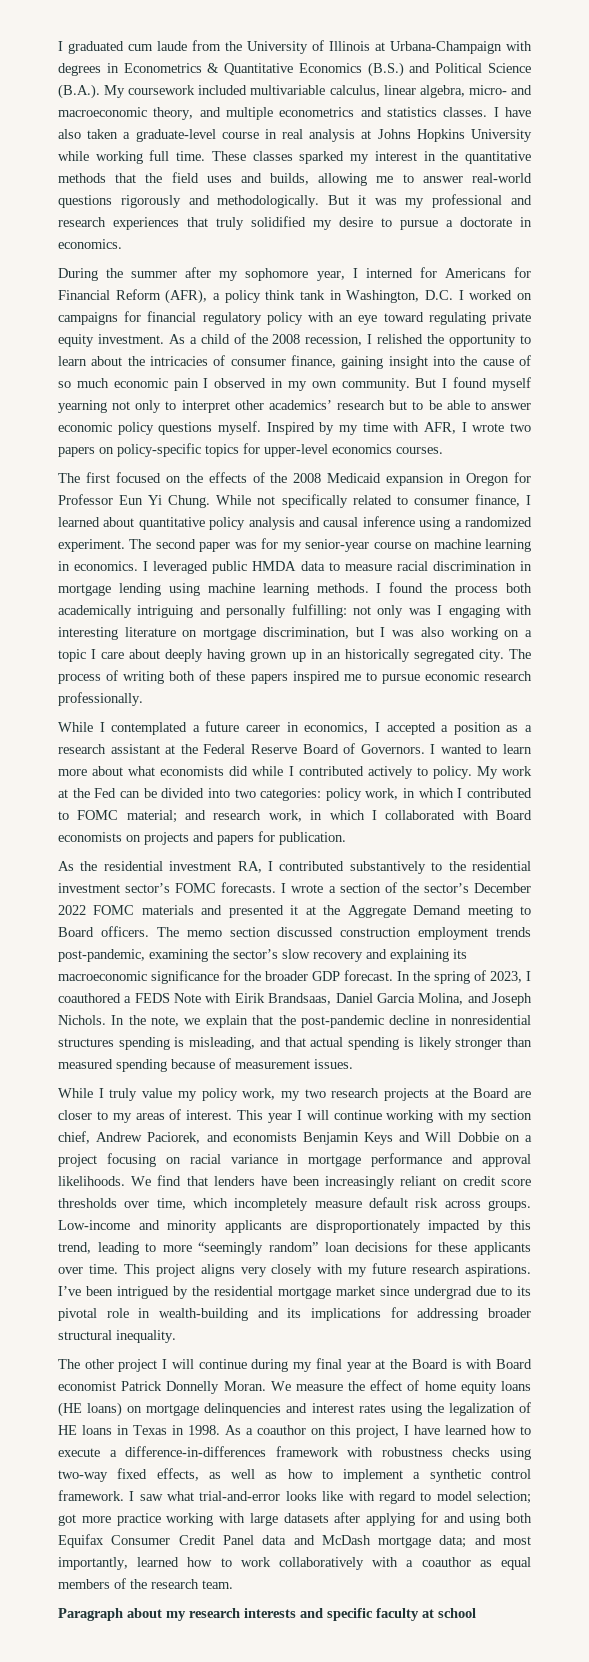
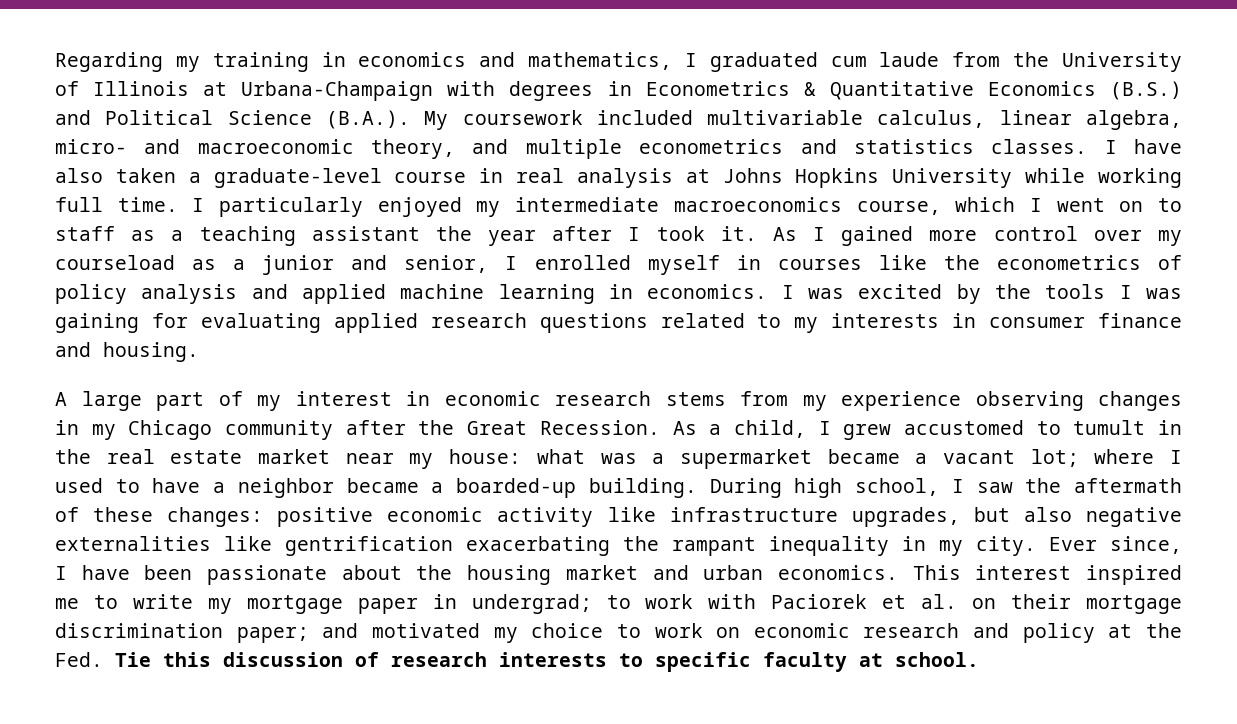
(58, 46) none -> [55,52,673,72] Regarding my training in economics and mathematics,
[211,151,531,164] [58,172,532,186] [58,194,532,208] [58,216,532,230] [58,239,122,249] [58,267,531,281] [58,289,532,304] [58,311,531,325] [58,333,531,347] [58,355,531,369] [58,377,531,391] [58,400,531,413] [58,421,532,435] [58,443,443,457] [58,472,531,486] [58,494,531,508] [58,516,532,530] [58,538,431,552] These classes sparked my interest in the quantitative methods that the field uses and builds, allowing me to answer real-world questions rigorously and methodologically. But it was my professional and research experiences that truly solidified my desire to pursue a doctorate in economics. // During the summer after my sophomore year, I interned for Americans for Financial Reform (AFR), a policy think tank in Washington, D.C. I worked on campaigns for financial regulatory policy with an eye toward regulating private equity investment. As a child of the 2008 recession, I relished the opportunity to learn about the intricacies of consumer finance, gaining insight into the cause of so much economic pain I observed in my own community. But I found myself yearning not only to interpret other academics’ research but to be able to answer economic policy questions myself. Inspired by my time with AFR, I wrote two papers on policy-specific topics for upper-level economics courses. // The first focused on the effects of the 2008 Medicaid expansion in Oregon for Professor Eun Yi Chung. While not specifically related to consumer finance, I learned about quantitative policy analysis and causal inference using a randomized experiment. The second paper was for my senior-year course on -> [192,197,1182,217] [55,226,1182,246] [55,255,1182,275] [55,284,386,304] I particularly enjoyed my intermediate macroeconomics course, which I went on to staff as a teaching assistant the year after I took it. As I gained more control over my courseload as a junior and senior, I enrolled myself in courses like the econometrics of policy analysis and applied
[153,561,532,574] [58,582,532,596] [58,604,532,618] [58,627,533,640] [58,649,531,662] [58,670,532,684] [58,692,143,706] [58,721,533,735] [58,743,532,754] [58,766,532,779] [58,788,533,801] [58,810,532,823] [58,831,346,845] [58,861,531,874] [58,882,531,893] [58,905,531,918] [58,926,531,940] [58,949,467,962] [58,970,531,984] [58,993,532,1006] [58,1015,531,1028] [58,1037,533,1050] [58,1058,353,1072] [58,1088,531,1101] [58,1109,532,1123] [58,1131,532,1145] [58,1153,531,1167] [58,1175,531,1189] [58,1197,531,1211] [58,1220,531,1233] [58,1241,532,1255] [58,1263,532,1277] [58,1286,531,1299] [58,1307,531,1321] [58,1330,176,1343] [58,1358,532,1372] [58,1380,531,1394] [58,1402,531,1417] [58,1425,531,1438] [58,1446,531,1460] [58,1468,531,1482] [58,1490,531,1504] [58,1512,532,1526] [58,1534,531,1548] [58,1557,531,1570] [58,1578,233,1589] [58,1608,186,1621] leveraged public HMDA data to measure racial discrimination in mortgage lending using machine learning methods. I found the process both academically intriguing and personally fulfilling: not only was I engaging with interesting literature on mortgage discrimination, but I was also working on a topic I care about deeply having grown up in an historically segregated city. The process of writing both of these papers inspired me to pursue economic research professionally. // While I contemplated a future career in economics, I accepted a position as a research assistant at the Federal Reserve Board of Governors. I wanted to learn more about what economists did while I contributed actively to policy. My work at the Fed can be divided into two categories: policy work, in which I contributed to FOMC material; and research work, in which I collaborated with Board economists on projects and papers for publication. // As the residential investment RA, I contributed substantively to the residential investment sector’s FOMC forecasts. I wrote a section of the sector’s December 2022 FOMC materials and presented it at the Aggregate Demand meeting to Board officers. The memo section discussed construction employment trends post-pandemic, examining the sector’s slow recovery and explaining its macroeconomic significance for the broader GDP forecast. In the spring of 2023, I coauthored a FEDS Note with Eirik Brandsaas, Daniel Garcia Molina, and Joseph Nichols. In the note, we explain that the post-pandemic decline in nonresidential structures spending is misleading, and that actual spending is likely stronger than measured spending because of measurement issues. // While I truly value my policy work, my two research projects at the Board are closer to my areas of interest. This year I will continue working with my section chief, Andrew Paciorek, and economists Benjamin Keys and Will Dobbie on a project focusing on racial variance in mortgage performance and approval likelihoods. We find that lenders have been increasingly reliant on credit score thresholds over time, which incompletely measure default risk across groups. Low-income and minority applicants are disproportionately impacted by this trend, leading to more “seemingly random” loan decisions for these applicants over time. This project aligns very closely with my future research aspirations. I’ve been intrigued by the residential mortgage market since undergrad due to its pivotal role in wealth-building and its implications for addressing broader structural inequality. // The other project I will continue during my final year at the Board is with Board economist Patrick Donnelly Moran. We measure the effect of home equity loans (HE loans) on mortgage delinquencies and interest rates using the legalization of HE loans in Texas in 1998. As a coauthor on this project, I have learned how to execute a difference-in-differences framework with robustness checks using two-way fixed effects, as well as how to implement a synthetic control framework. I saw what trial-and-error looks like with regard to model selection; got more practice working with large datasets after applying for and using both Equifax Consumer Credit Panel data and McDash mortgage data; and most importantly, learned how to work collaboratively with a coauthor as equal members of the research team. // Paragraph about my -> [808,284,1182,304] [55,313,1182,333] [55,342,199,362] [55,391,1182,411] [55,420,1182,440] [55,449,1182,469] [55,478,1182,498] [55,507,1182,527] [55,536,1182,556] [55,565,1183,585] [55,594,1182,614] [55,623,1182,643] [55,652,379,667] was excited by the tools I was gaining for evaluating applied research questions related to my interests in consumer finance and housing. // A large part of my interest in economic research stems from my experience observing changes in my Chicago community after the Great Recession. As a child, I grew accustomed to tumult in the real estate market near my house: what was a supermarket became a vacant lot; where I used to have a neighbor became a boarded-up building. During high school, I saw the aftermath of these changes: positive economic activity like infrastructure upgrades, but also negative externalities like gentrification exacerbating the rampant inequality in my city. Ever since, I have been passionate about the housing market and urban economics. This interest inspired me to write my mortgage paper in undergrad; to work with Paciorek et al. on their mortgage discrimination paper; and motivated my choice to work on economic research and policy at the Fed. Tie this discussion of
[300,1608,323,1618] and -> [619,653,643,667] to
[438,1608,476,1618] school -> [895,652,979,667] school.

